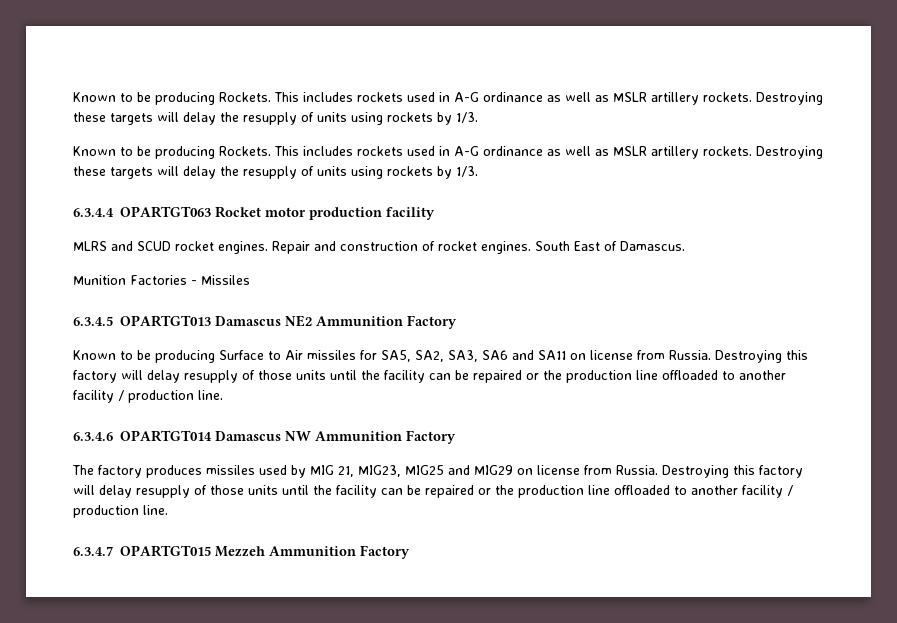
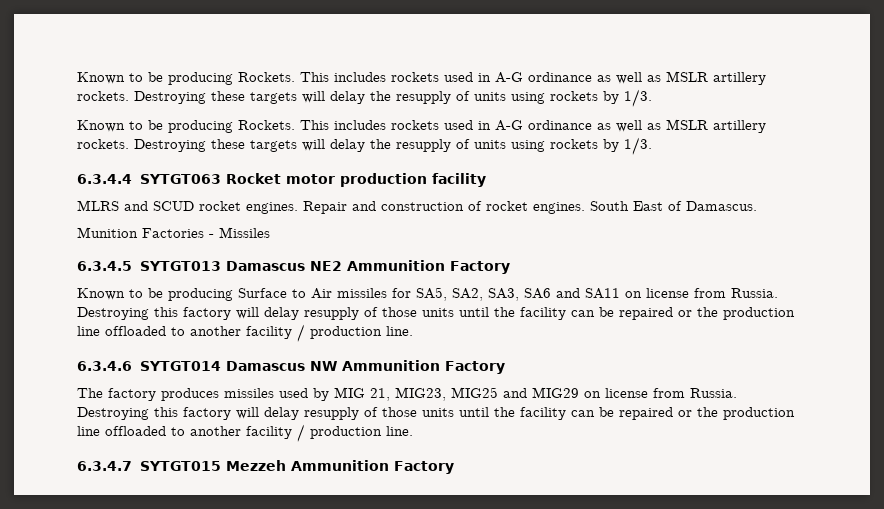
[120,206,211,218] OPARTGT063 -> [139,174,221,184] SYTGT063
[120,315,211,327] OPARTGT013 -> [139,261,221,271] SYTGT013
[120,430,212,442] OPARTGT014 -> [139,361,221,371] SYTGT014
[120,545,211,557] OPARTGT015 -> [139,461,221,471] SYTGT015

